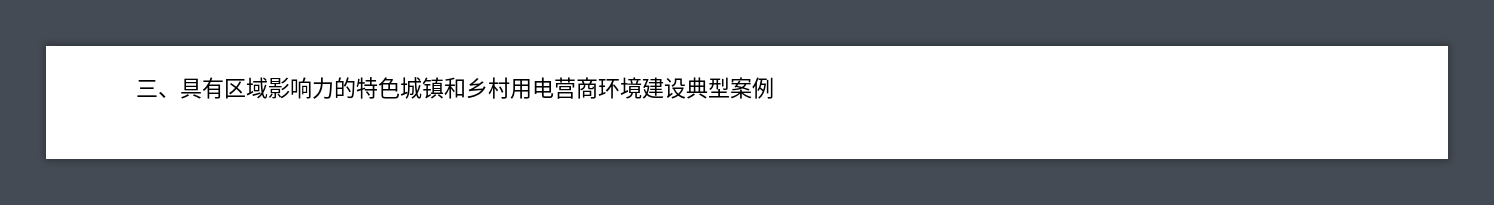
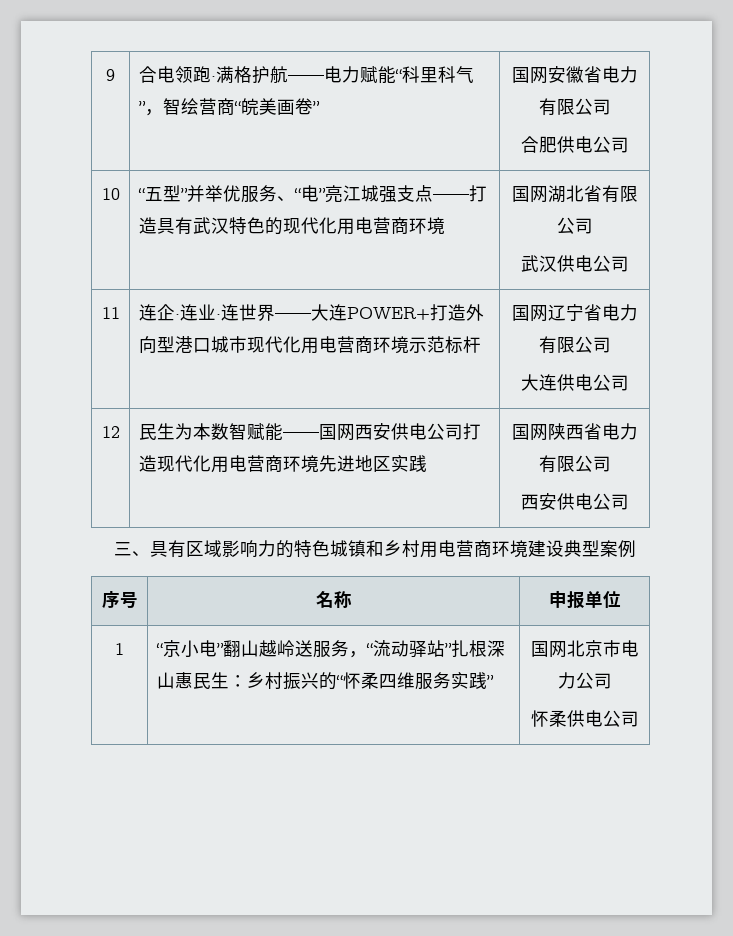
(136, 88) none -> [106,69,115,81] [138,66,474,84] [138,98,320,116] [511,66,638,84] [538,98,611,116] [520,136,629,153] [101,188,120,200] [137,185,487,203] [138,217,445,235] [511,185,638,203] [556,217,593,234] [520,255,629,272] [101,307,120,319] [138,304,484,321] [138,336,481,354] [511,304,638,322] [538,336,611,354] [520,374,629,391] [101,426,120,438] [138,423,481,441] [138,455,427,473] [511,423,638,441] [538,455,611,473] [520,493,629,510] 9 | 合电领跑·满格护航——电力赋能“科里科气”，智绘营商“皖美画卷” | 国网安徽省电力有限公司 // 合肥供电公司 // 10 | “五型”并举优服务、“电”亮江城强支点——打造具有武汉特色的现代化用电营商环境 | 国网湖北省有限公司 // 武汉供电公司 // 11 | 连企·连业·连世界——大连POWER+打造外向型港口城市现代化用电营商环境示范标杆 | 国网辽宁省电力有限公司 // 大连供电公司 // 12 | 民生为本数智赋能——国网西安供电公司打造现代化用电营商环境先进地区实践 | 国网陕西省电力有限公司 // 西安供电公司 //
(774, 88) none -> [101,591,138,608] [315,591,352,609] [548,590,621,609] [115,643,124,655] [155,640,505,658] [156,672,494,690] [530,640,639,658] [557,672,612,689] [530,710,639,727] // 序号 | 名称 | 申报单位 // 1 | “京小电”翻山越岭送服务，“流动驿站”扎根深山惠民生：乡村振兴的“怀柔四维服务实践” | 国网北京市电力公司 // 怀柔供电公司

